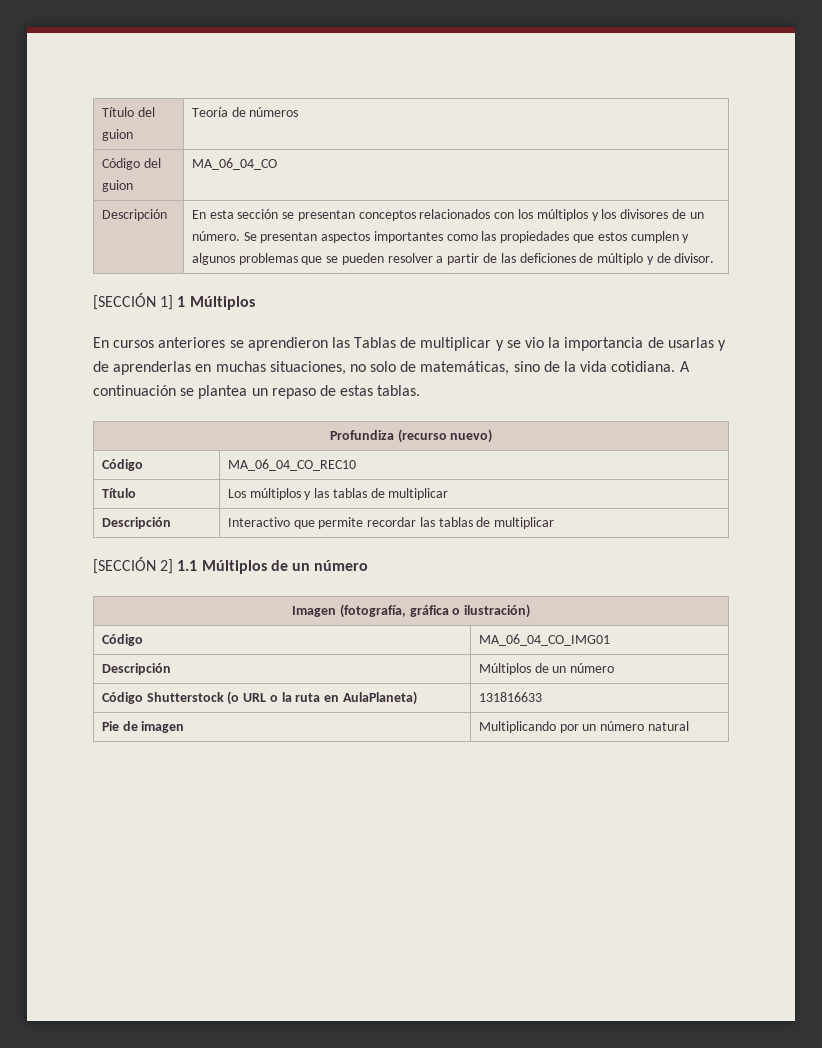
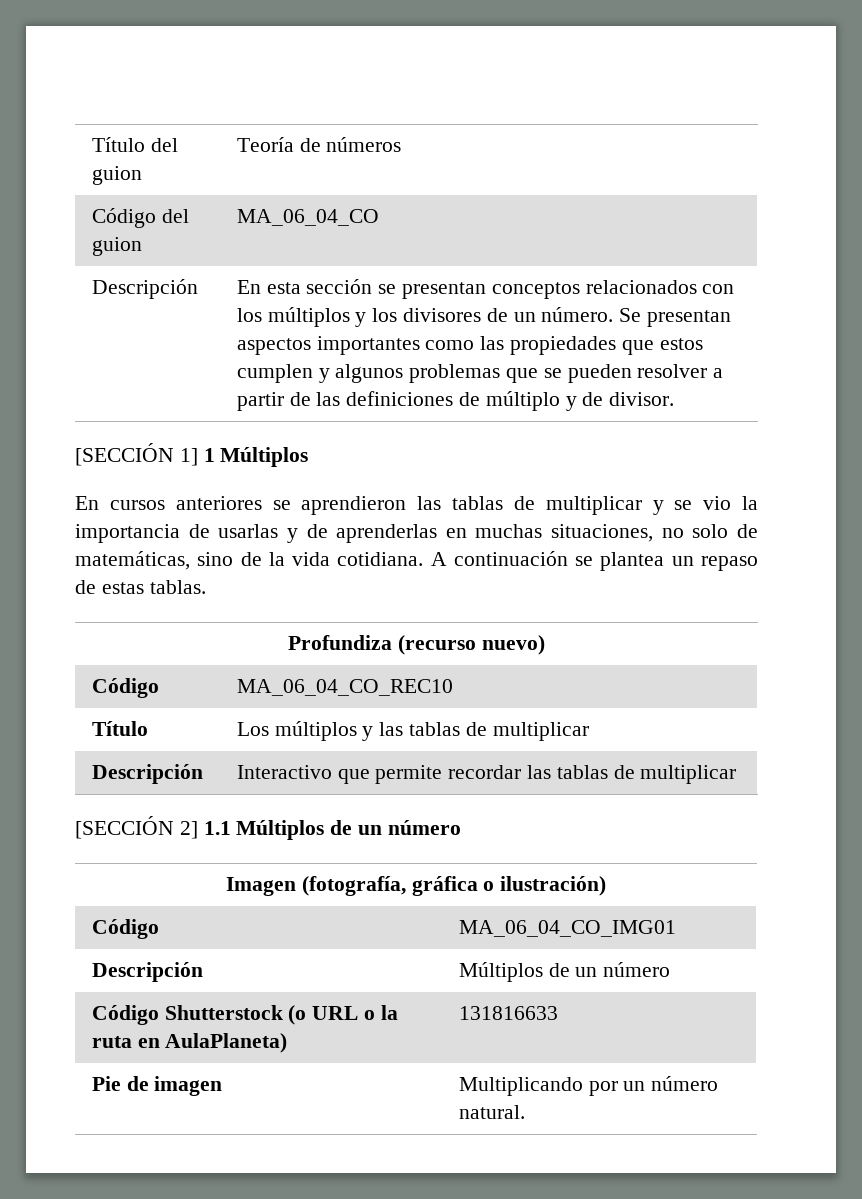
[519,253,576,263] deficiones -> [346,391,454,406] definiciones
[354,337,397,348] Tablas -> [452,496,503,510] tablas
[647,721,689,731] natural -> [458,1105,525,1119] natural.

